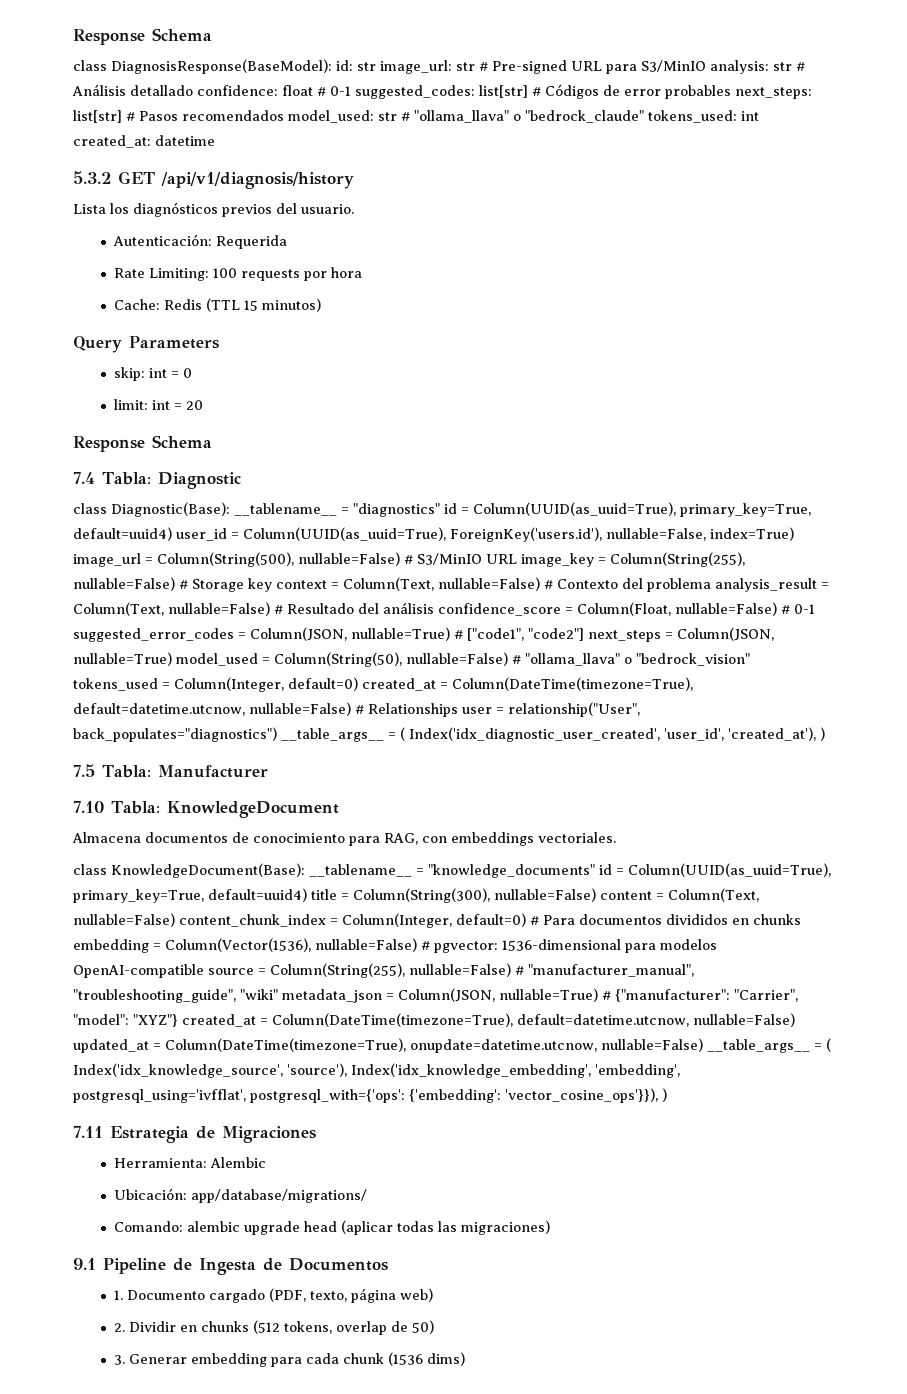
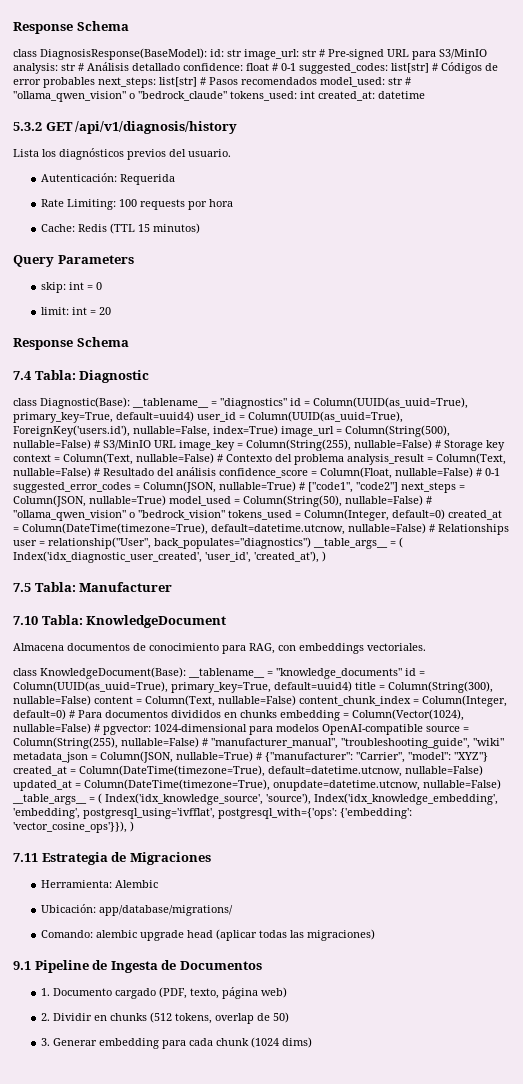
[414,110,509,123] "ollama_llava" -> [13,91,126,102] "ollama_qwen_vision"
[525,653,620,666] "ollama_llava" -> [13,510,126,521] "ollama_qwen_vision"
[165,938,311,952] Column(Vector(1536), -> [352,709,464,721] Column(Vector(1024),
[502,939,621,951] 1536-dimensional -> [154,724,247,732] 1024-dimensional
[388,1352,424,1366] (1536 -> [250,1037,279,1048] (1024

